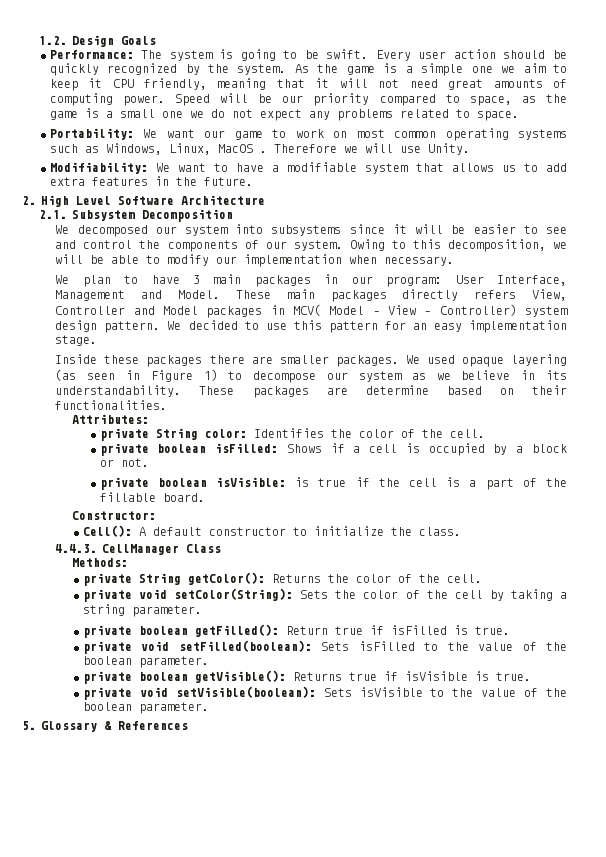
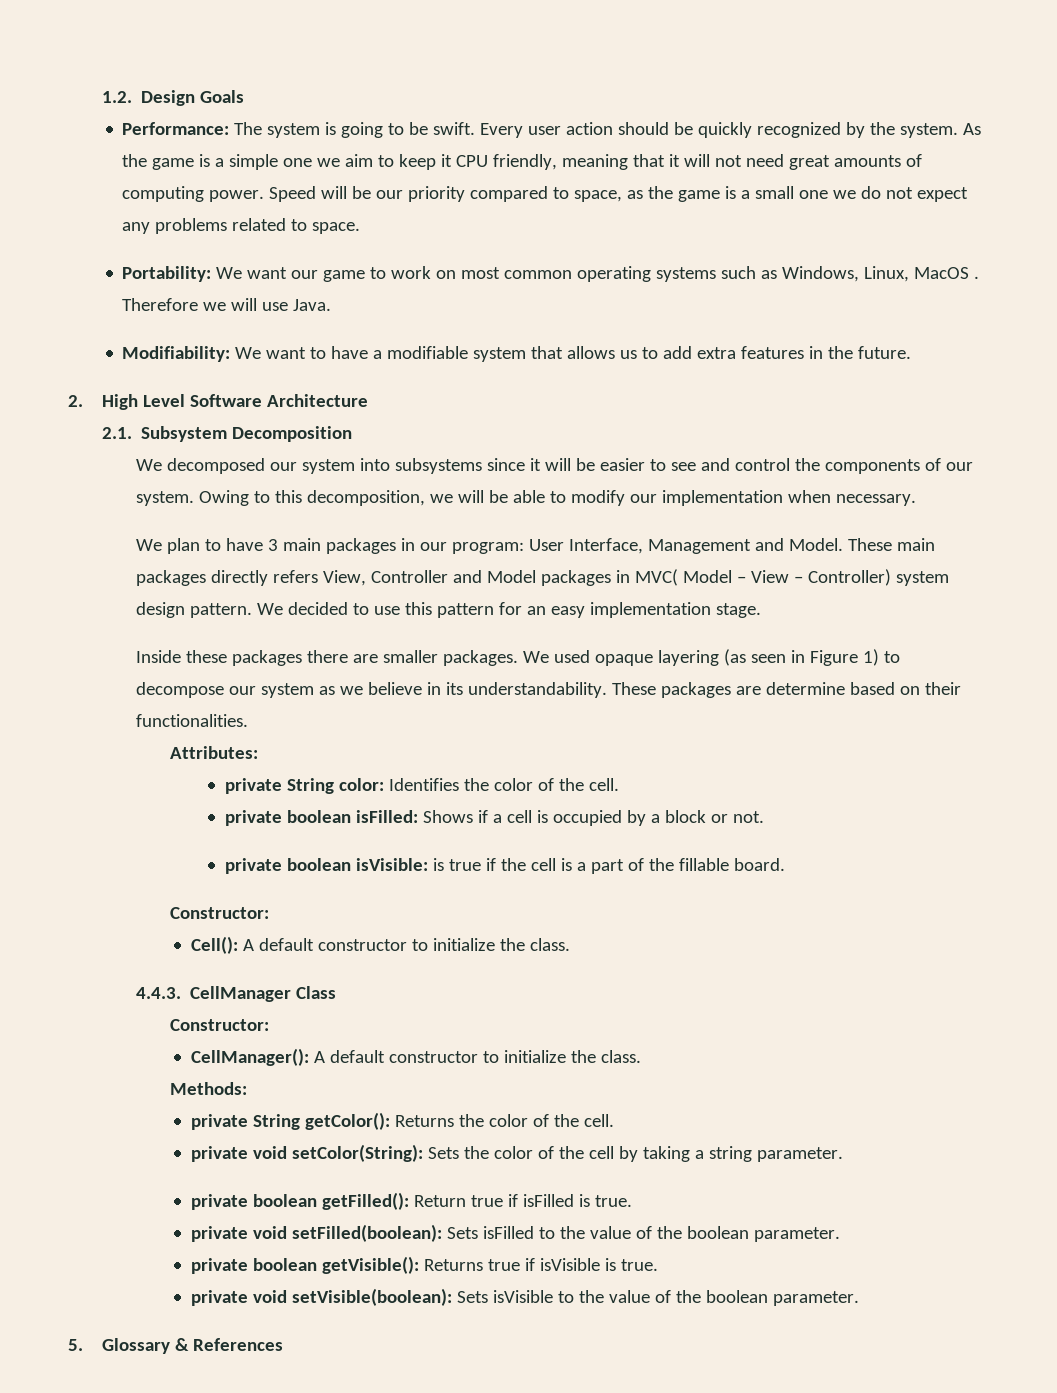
[427,143,470,155] Unity. -> [293,299,332,311] Java.
[292,304,321,316] MCV( -> [635,569,679,586] MVC(
(222, 548) none -> [170,1019,270,1031] [190,1048,641,1066] // Constructor: // CellManager(): A default constructor to initialize the class.

